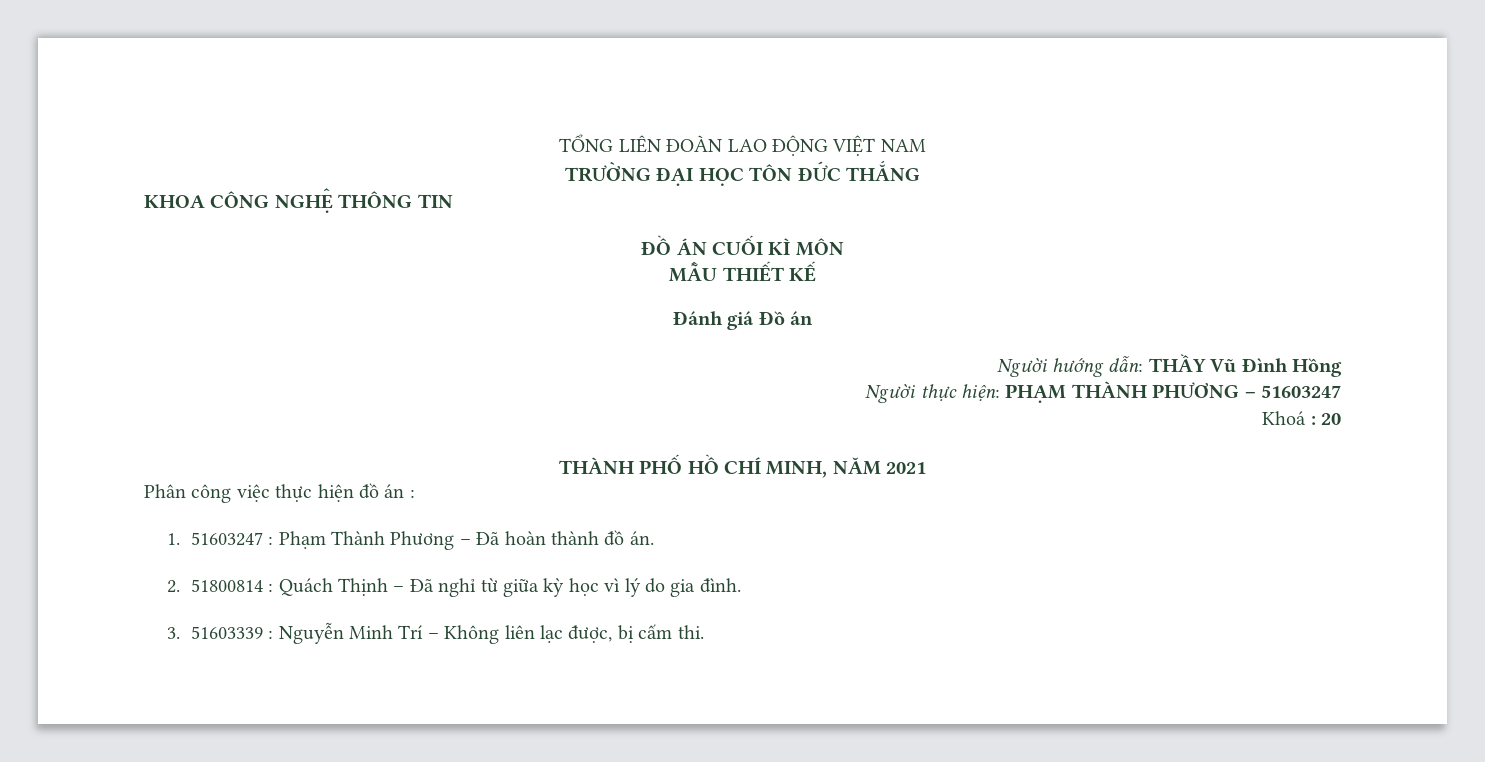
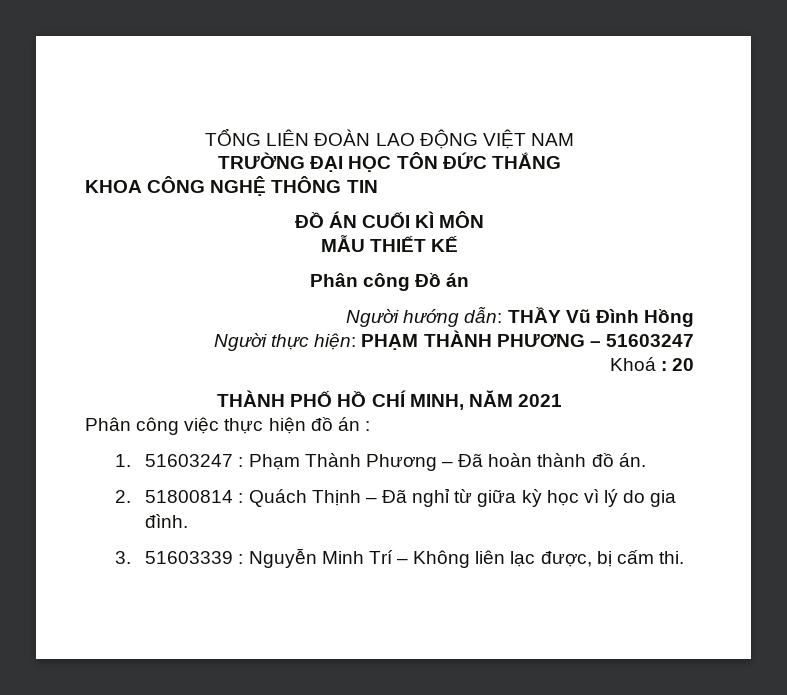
[672,311,755,330] Đánh giá -> [309,273,410,291] Phân công

